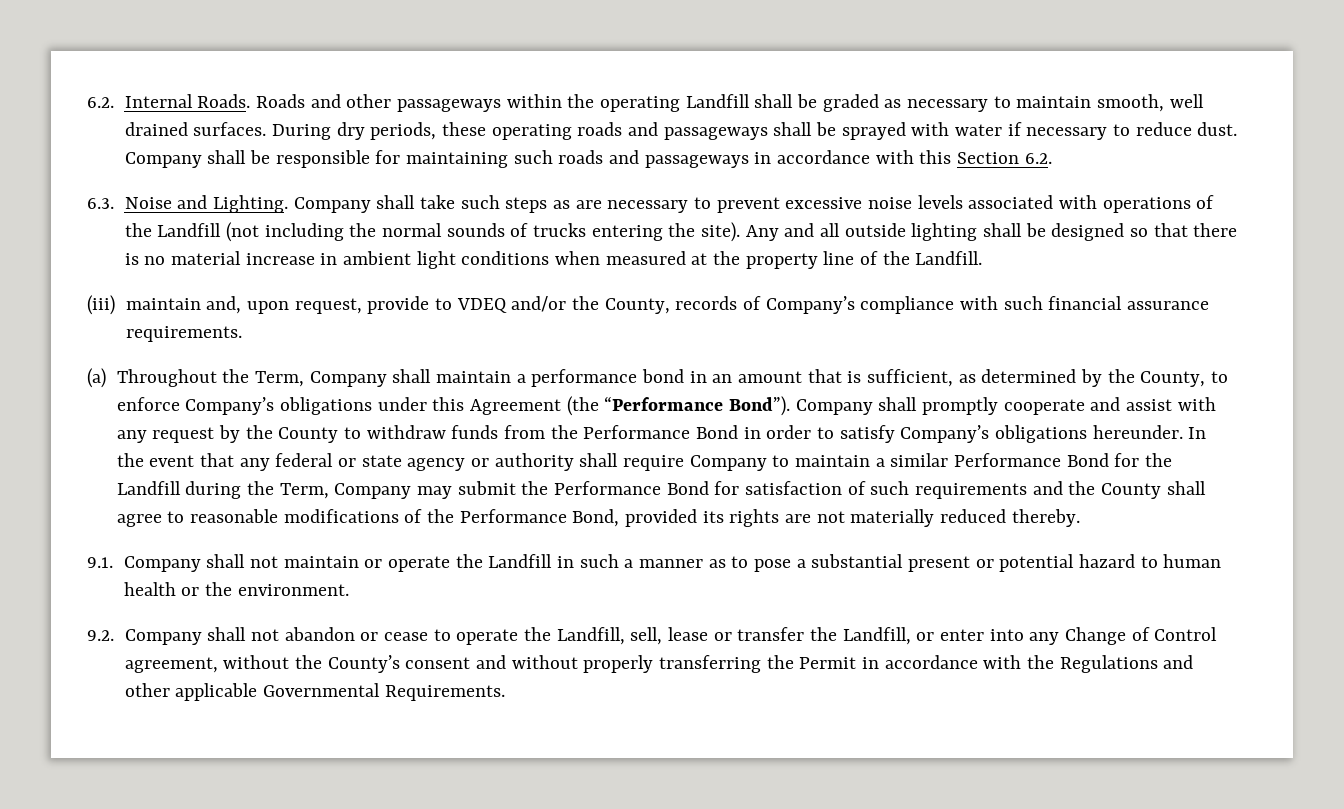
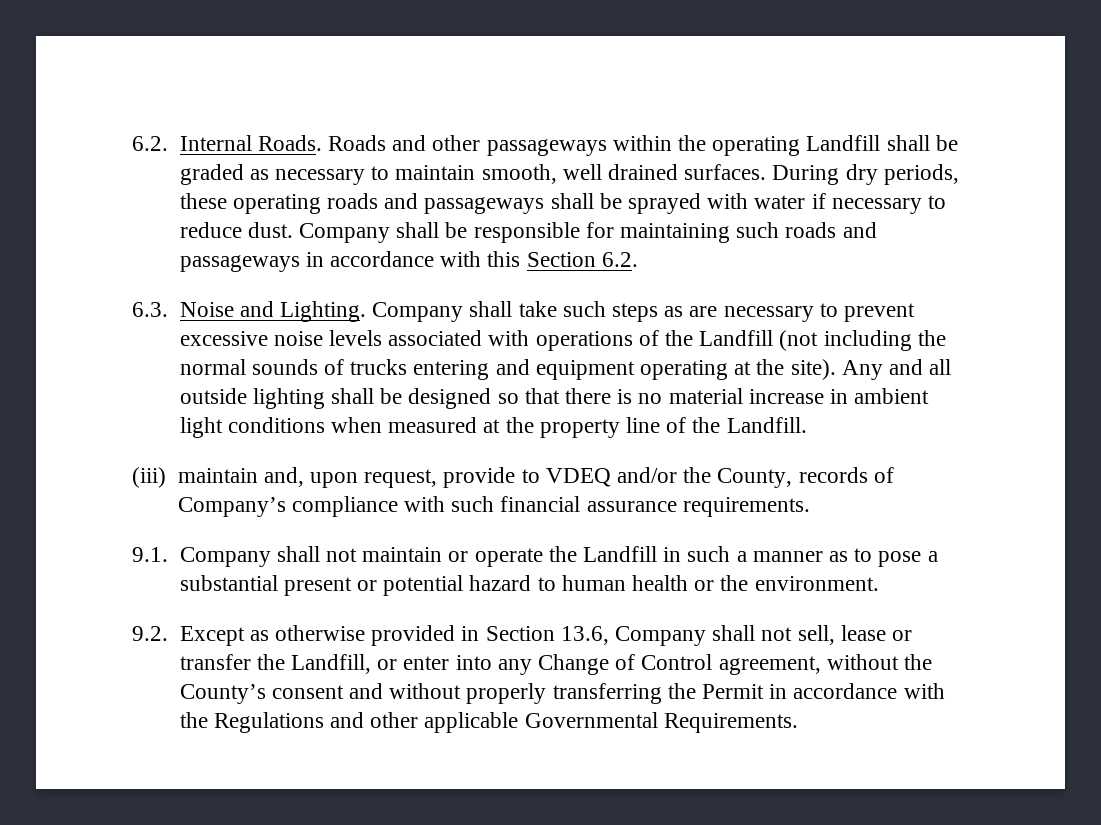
(663, 233) none -> [495,359,752,380] and equipment operating at
[87,368,1228,388] [116,396,1216,416] [116,425,1207,443] [116,453,1172,471] [116,481,1206,499] [116,509,1080,527] // (a) Throughout the Term, Company shall maintain a performance bond in an amount that is sufficient, as determined by the County, to enforce Company’s obligations under this Agreement (the “Performance Bond”). Company shall promptly cooperate and assist with any request by the County to withdraw funds from the Performance Bond in order to satisfy Company’s obligations hereunder. In the event that any federal or state agency or authority shall require Company to maintain a similar Performance Bond for the Landfill during the Term, Company may submit the Performance Bond for satisfaction of such requirements and the County shall agree to reasonable modifications of the Performance Bond, provided its rights are not materially reduced thereby. -> (810, 507) none
[124,627,625,645] Company shall not abandon or cease to operate the Landfill, -> [179,625,793,646] Except as otherwise provided in Section 13.6, Company shall not

